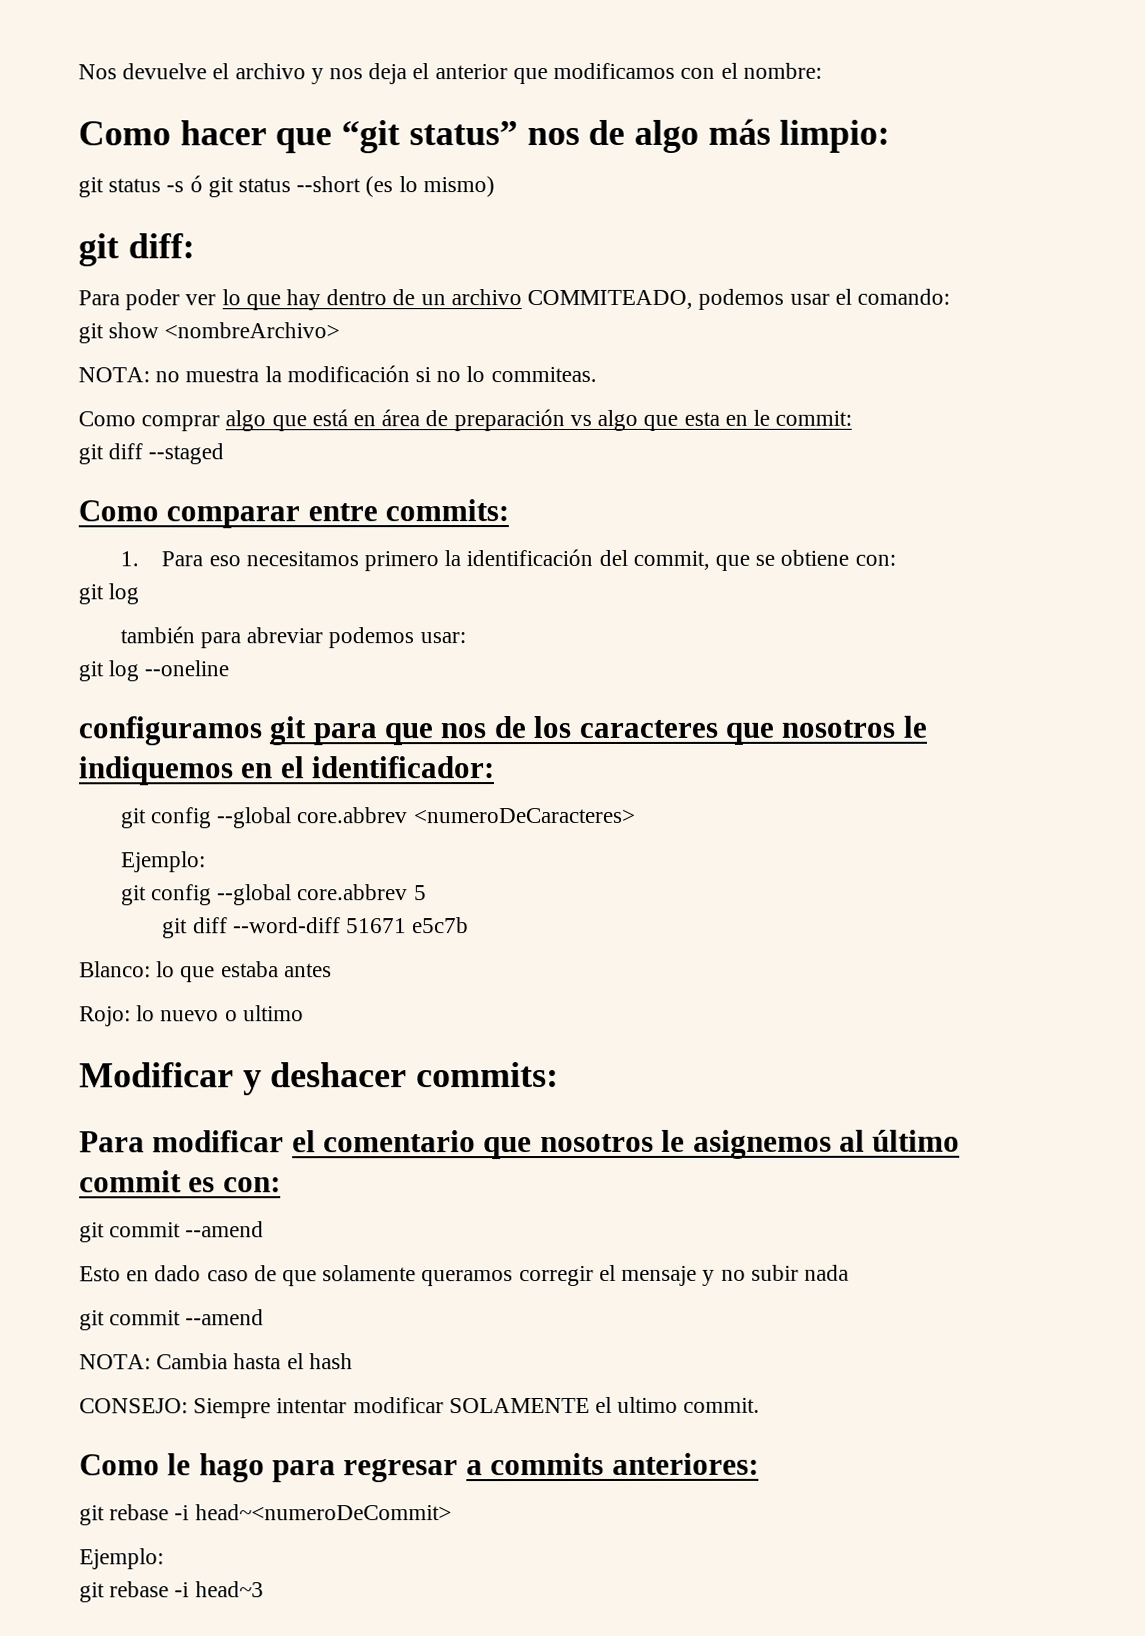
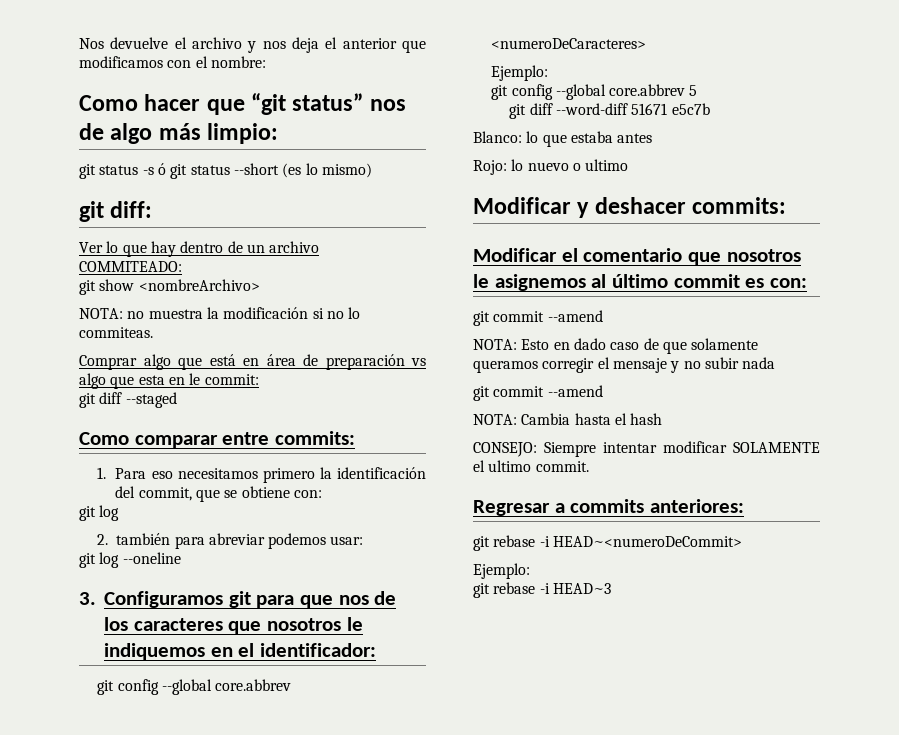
[78,289,217,311] Para poder ver -> [79,242,103,253] Ver
[527,288,950,310] COMMITEADO, podemos usar el comando: -> [79,261,182,272] COMMITEADO:
[78,411,221,432] Como comprar -> [79,355,137,370] Comprar
(140, 594) none -> [97,534,109,545] 2.
[78,716,262,746] configuramos -> [79,591,223,608] 3. Configuramos
[79,1130,285,1153] Para modificar -> [473,248,557,262] Modificar
(265, 1229) none -> [473,339,517,350] NOTA:
[79,1453,459,1483] Como le hago para regresar -> [473,500,550,516] Regresar
[194,1504,452,1521] head~<numeroDeCommit> -> [552,536,742,547] HEAD~<numeroDeCommit>
[194,1581,264,1598] head~3 -> [552,583,611,594] HEAD~3

